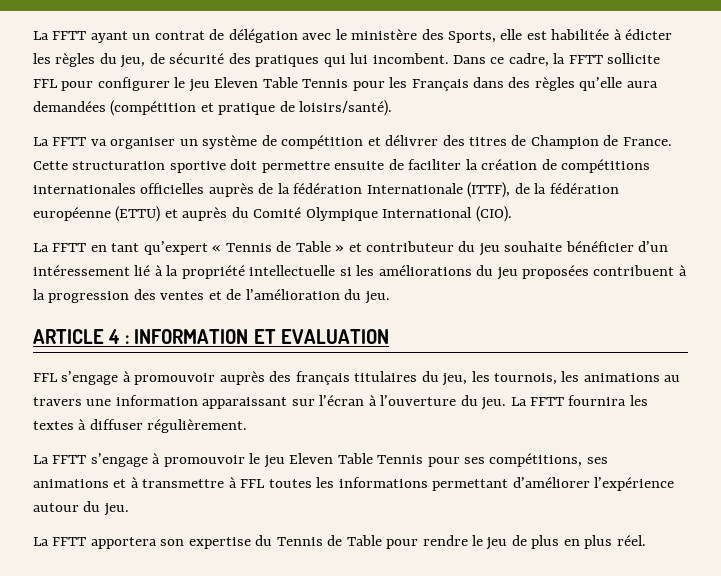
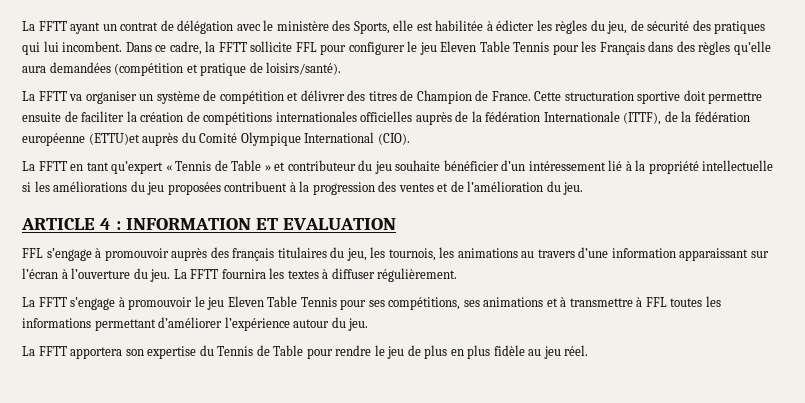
[115,206,178,222] (ETTU) et -> [88,133,140,145] (ETTU)et
[86,399,112,406] une -> [578,247,609,258] d’une
(613, 542) none -> [493,345,561,359] fidèle au jeu

